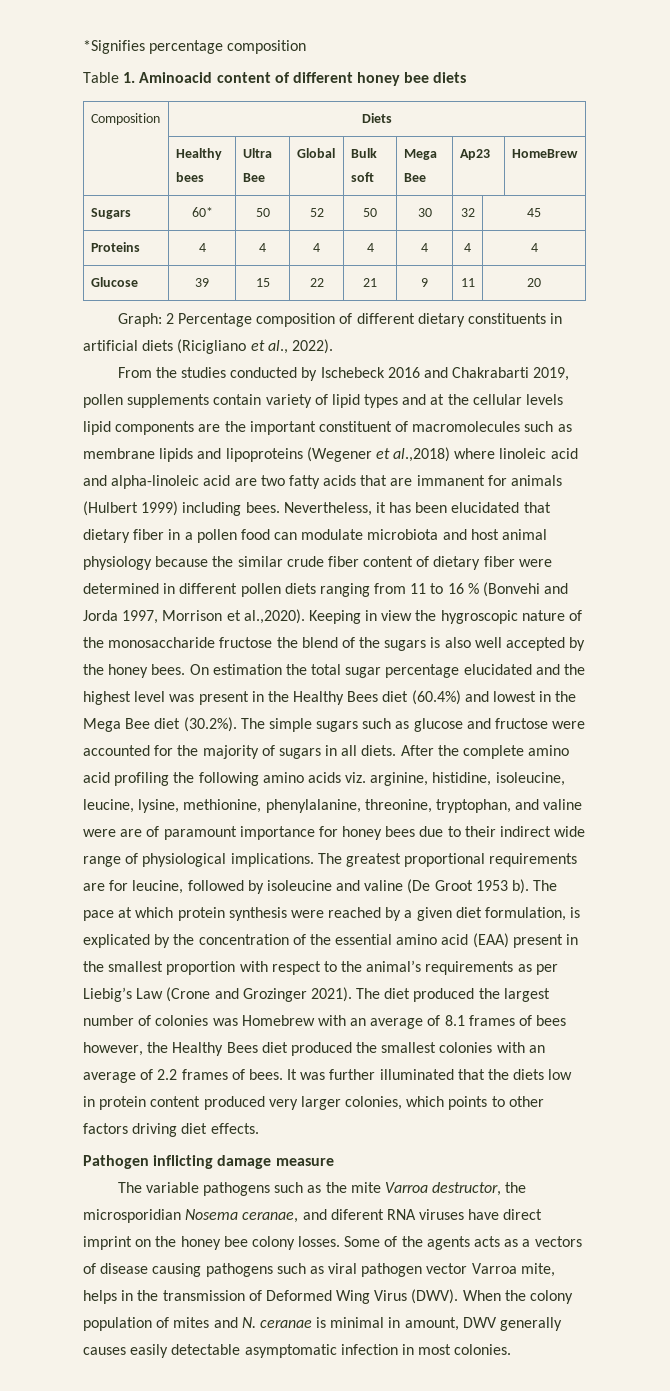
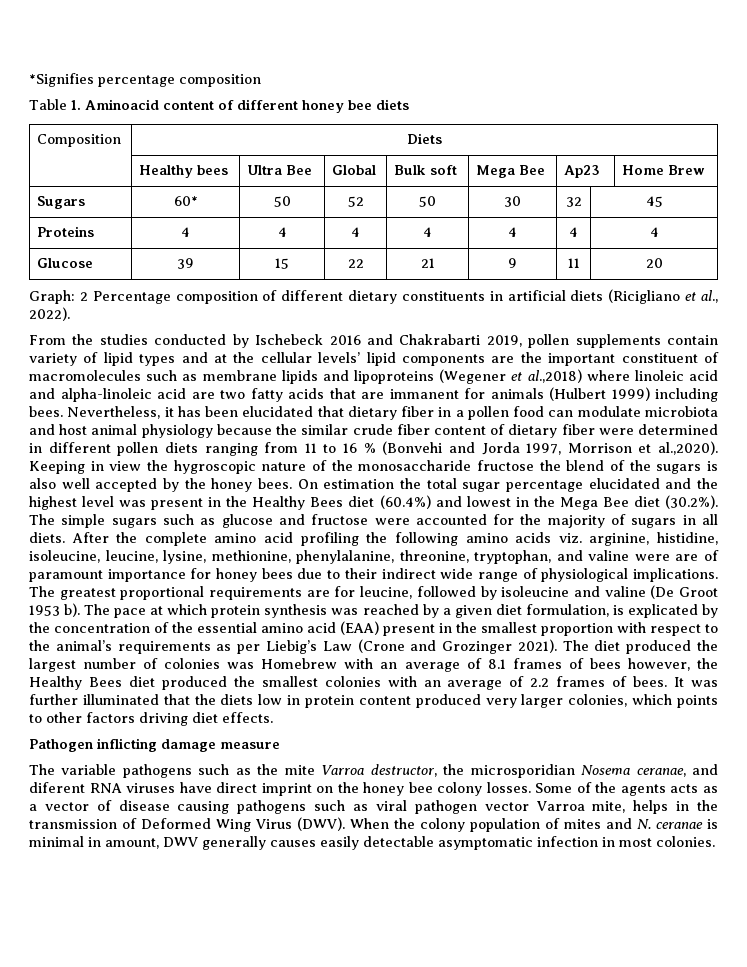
[511,149,578,158] HomeBrew -> [622,165,706,175] Home Brew
[526,394,564,405] levels -> [318,352,361,363] levels’
[290,910,324,918] were -> [331,608,359,615] was
[534,1236,582,1247] vectors -> [44,802,89,811] vector

